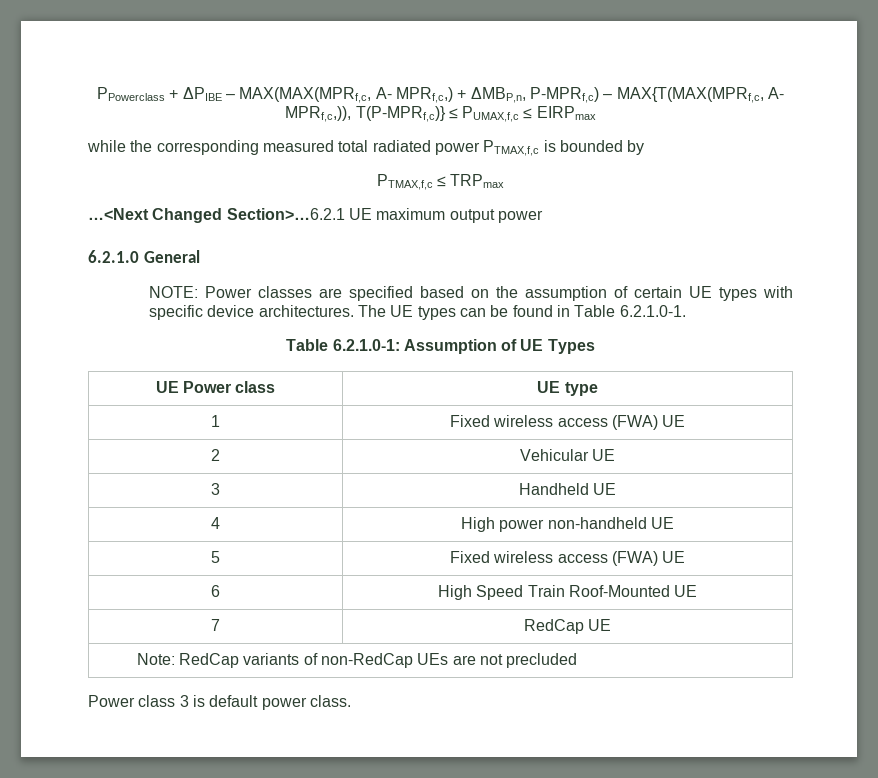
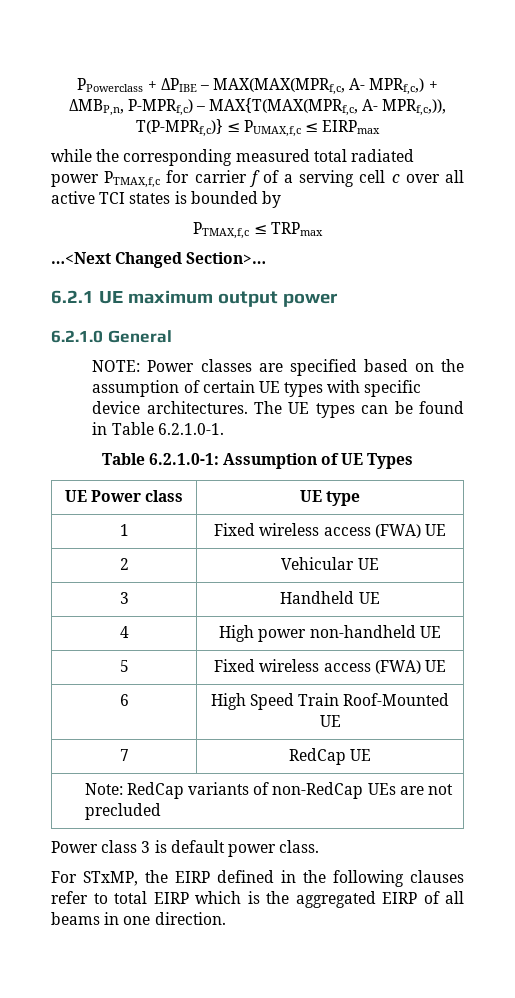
(540, 148) none -> [166,170,465,187] [51,191,171,204] for carrier f of a serving cell c over all active TCI states
[226,208,345,220] Section>…6.2.1 -> [186,252,267,264] [51,290,94,304] Section>… // 6.2.1
(351, 701) none -> [51,870,464,887] [51,891,464,908] [51,912,226,925] // For STxMP, the EIRP defined in the following clauses refer to total EIRP which is the aggregated EIRP of all beams in one direction.

